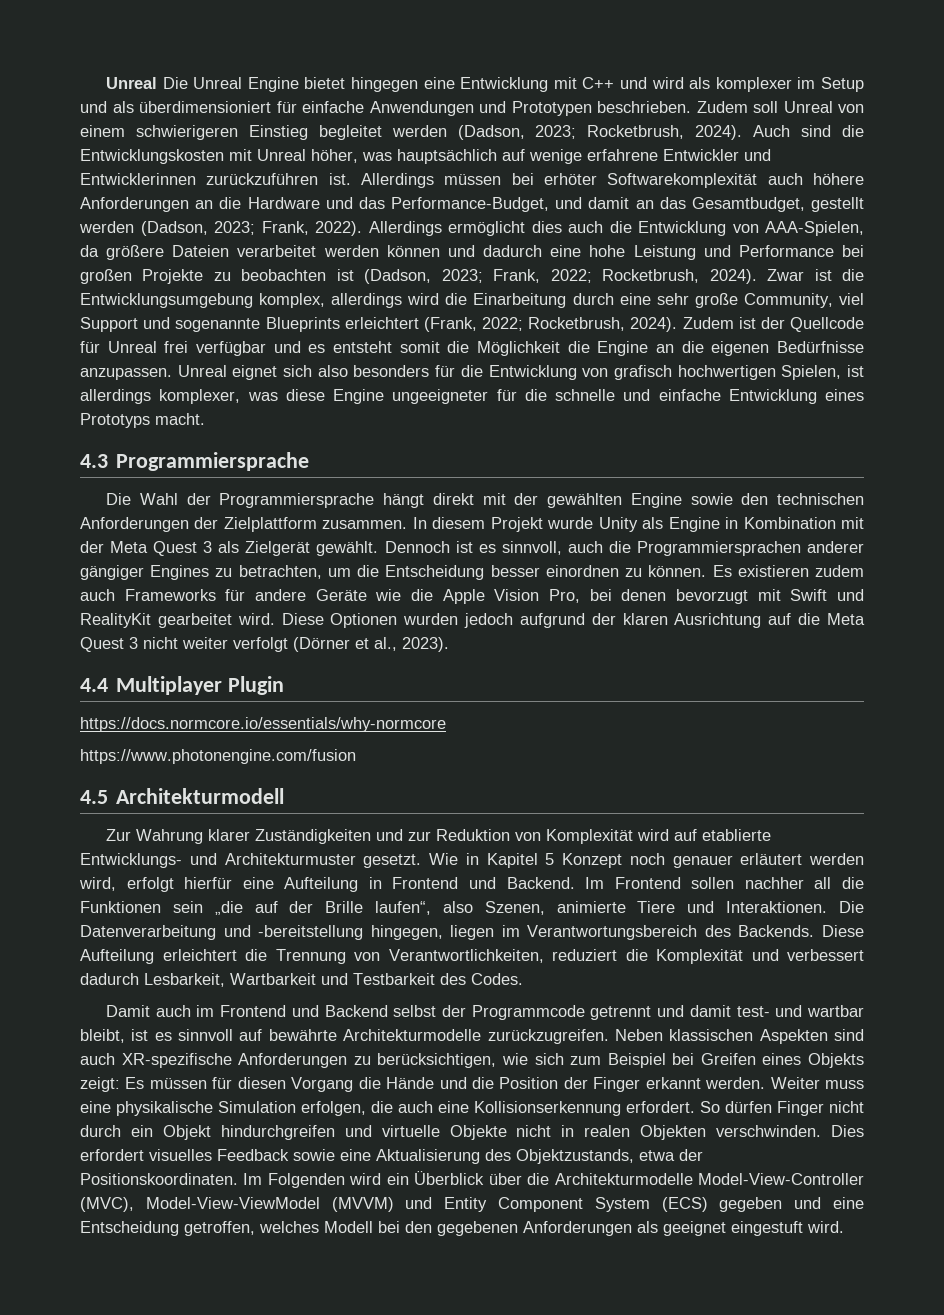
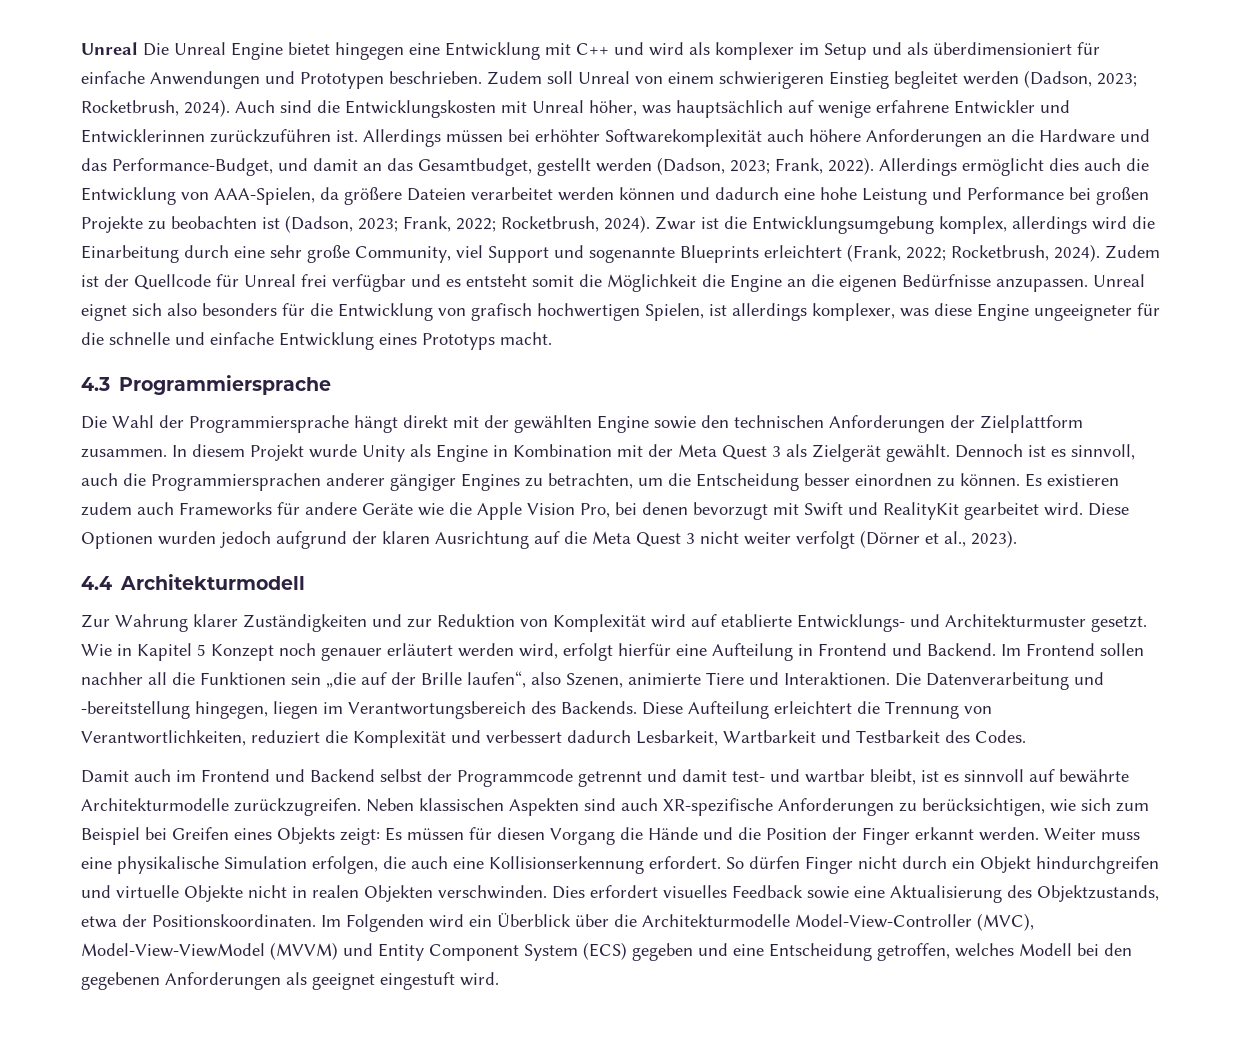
[543,173,597,185] erhöter -> [535,129,600,142] erhöhter
[116,676,285,695] [80,717,446,732] [80,749,356,764] [80,790,108,804] Multiplayer Plugin // https://docs.normcore.io/essentials/why-normcore // https://www.photonengine.com/fusion // 4.5 -> (112, 583) none

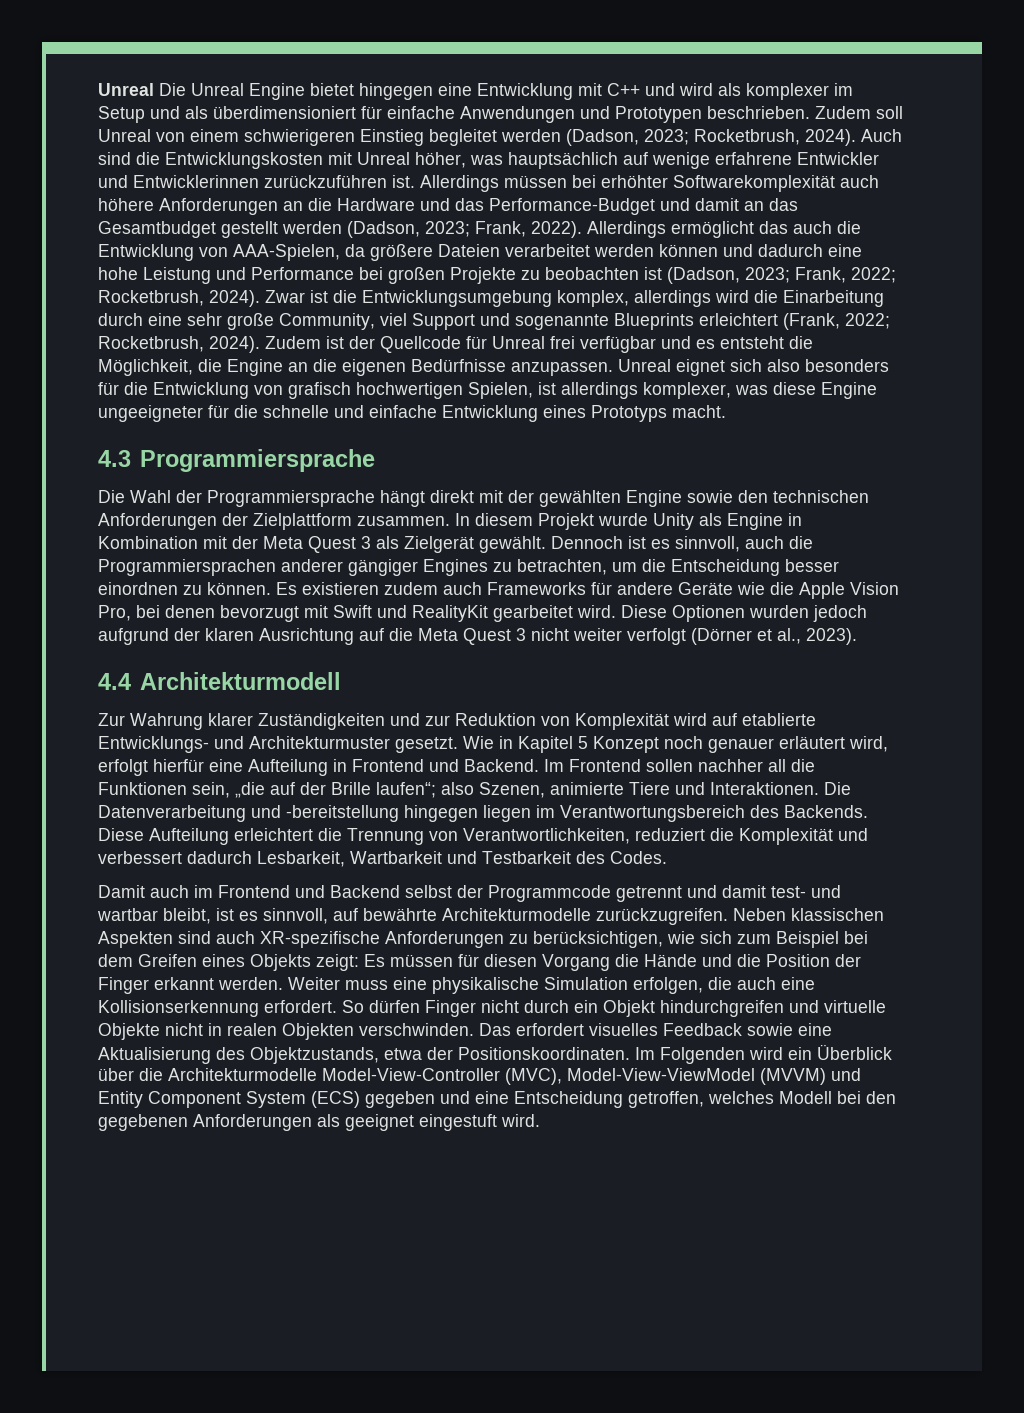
[112,158,273,176] Performance-Budget, -> [489,198,655,215] Performance-Budget
[418,158,532,176] Gesamtbudget, -> [98,221,216,238] Gesamtbudget
[1049,158,1079,171] dies -> [759,221,788,234] das
[532,274,697,292] somit die Möglichkeit -> [789,336,813,349] [98,359,193,376] die Möglichkeit,
[458,643,514,657] werden -> (845, 742) none
[291,673,321,685] sein -> [192,782,230,798] sein,
[467,671,526,688] laufen“, -> [376,782,436,798] laufen“;
[195,701,268,719] hingegen, -> [404,805,478,822] hingegen
[964,769,1024,782] sinnvoll -> [263,908,328,924] sinnvoll,
(167, 833) none -> [98,954,133,967] dem
[552,886,585,899] Dies -> [479,1023,511,1036] Das

